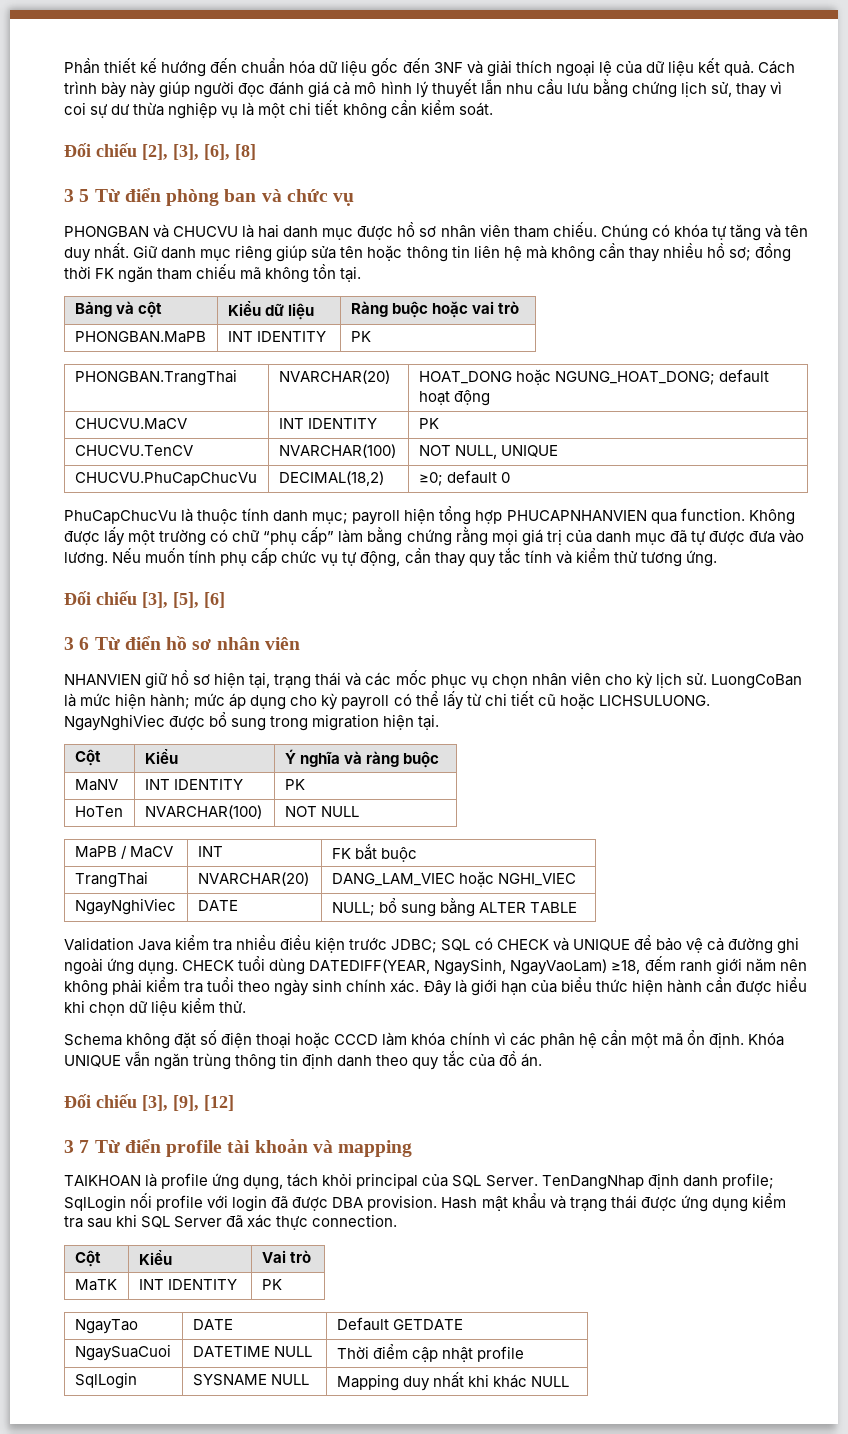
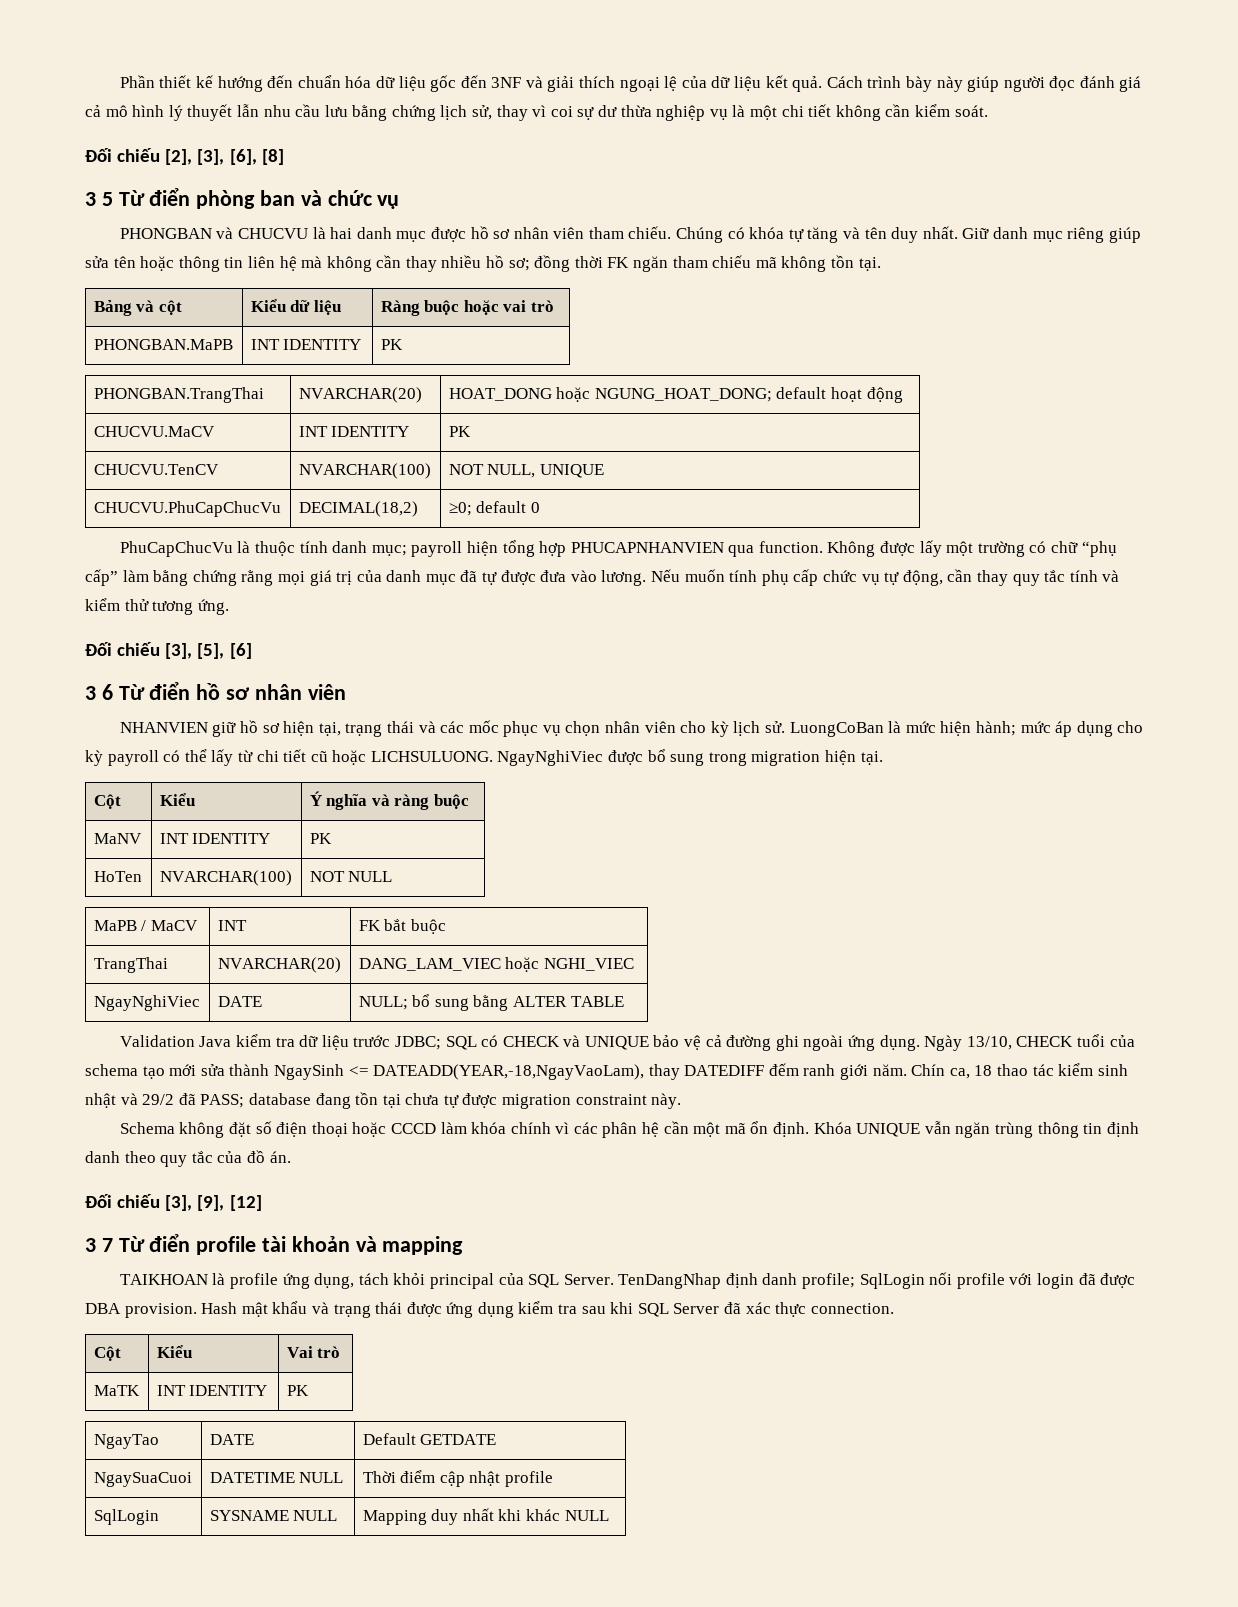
[236,935,346,953] nhiều điều kiện -> [299,1035,349,1050] dữ liệu
[633,935,652,950] để -> (649, 1043) none
[182,956,807,975] [64,977,808,996] [64,998,247,1016] CHECK tuổi dùng DATEDIFF(YEAR, NgaySinh, NgayVaoLam) ≥18, đếm ranh giới năm nên không phải kiểm tra tuổi theo ngày sinh chính xác. Đây là giới hạn của biểu thức hiện hành cần được hiểu khi chọn dữ liệu kiểm thử. -> [924,1034,1135,1051] [85,1063,1128,1080] [85,1092,682,1109] Ngày 13/10, CHECK tuổi của schema tạo mới sửa thành NgaySinh <= DATEADD(YEAR,-18,NgayVaoLam), thay DATEDIFF đếm ranh giới năm. Chín ca, 18 thao tác kiểm sinh nhật và 29/2 đã PASS; database đang tồn tại chưa tự được migration constraint này.

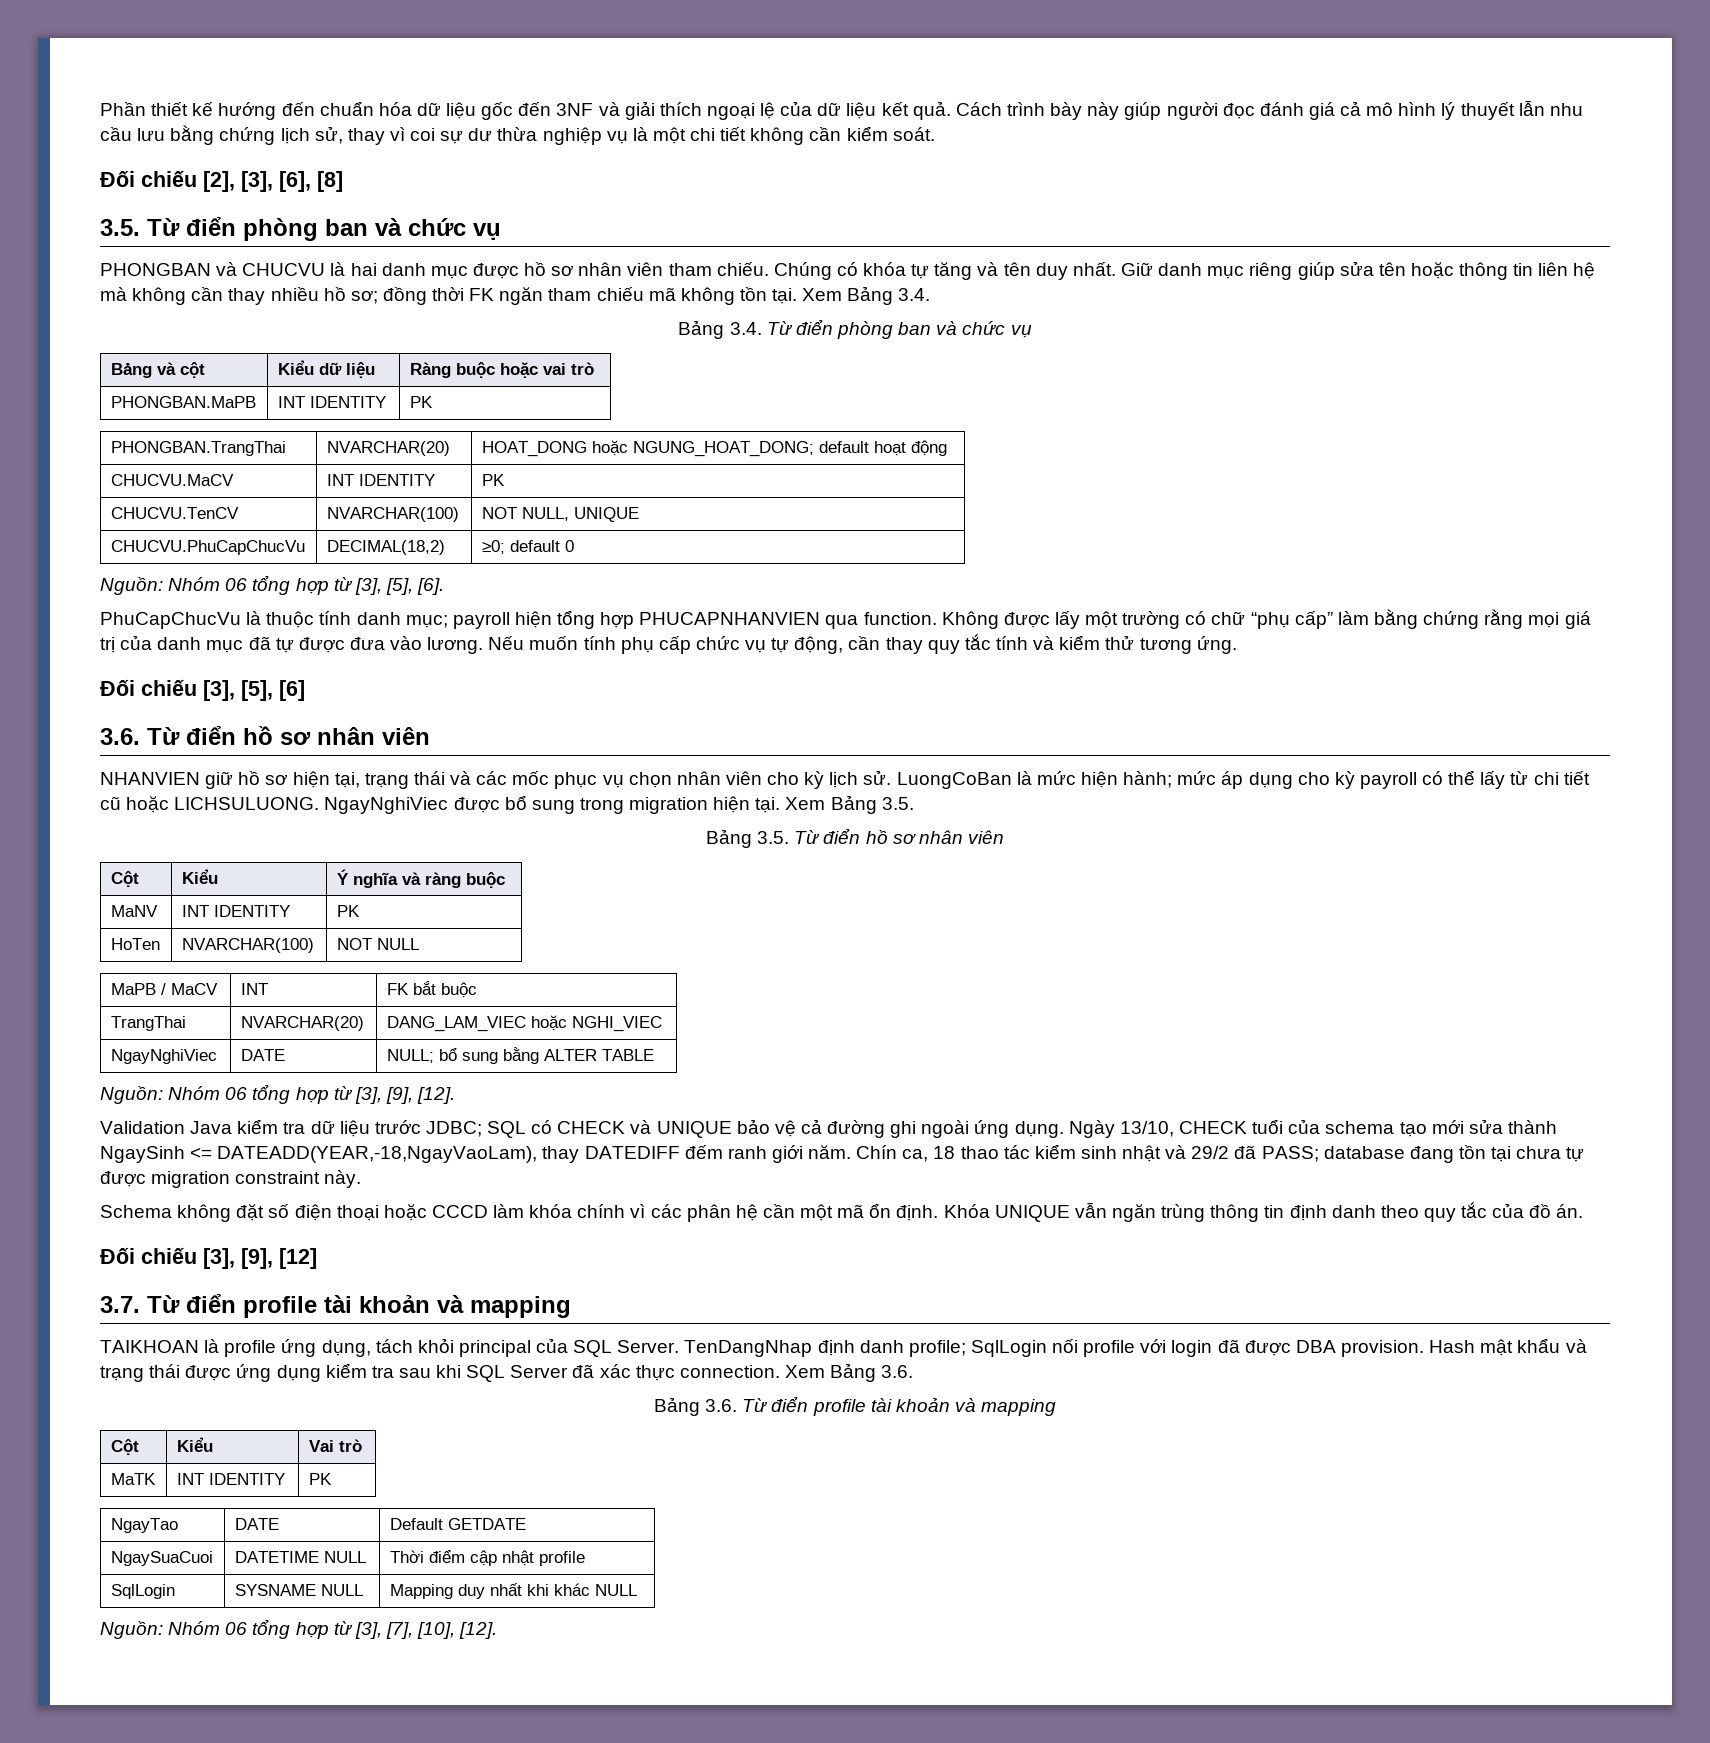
[85,192,113,206] 3 5 -> [100,219,140,236] 3.5.
(881, 264) none -> [802,286,931,305] [678,319,1032,339] Xem Bảng 3.4. // Bảng 3.4. Từ điển phòng ban và chức vụ
(540, 507) none -> [100,575,445,595] // Nguồn: Nhóm 06 tổng hợp từ [3], [5], [6].
[85,684,113,700] 3 6 -> [100,728,140,745] 3.6.
(883, 758) none -> [785,795,914,814] [706,828,1004,848] Xem Bảng 3.5. // Bảng 3.5. Từ điển hồ sơ nhân viên
(624, 1001) none -> [100,1084,456,1104] // Nguồn: Nhóm 06 tổng hợp từ [3], [9], [12].
[85,1238,113,1252] 3 7 -> [100,1296,140,1313] 3.7.
(894, 1308) none -> [784,1363,914,1382] [653,1396,1057,1416] Xem Bảng 3.6. // Bảng 3.6. Từ điển profile tài khoản và mapping
(609, 1515) none -> [100,1619,498,1639] // Nguồn: Nhóm 06 tổng hợp từ [3], [7], [10], [12].

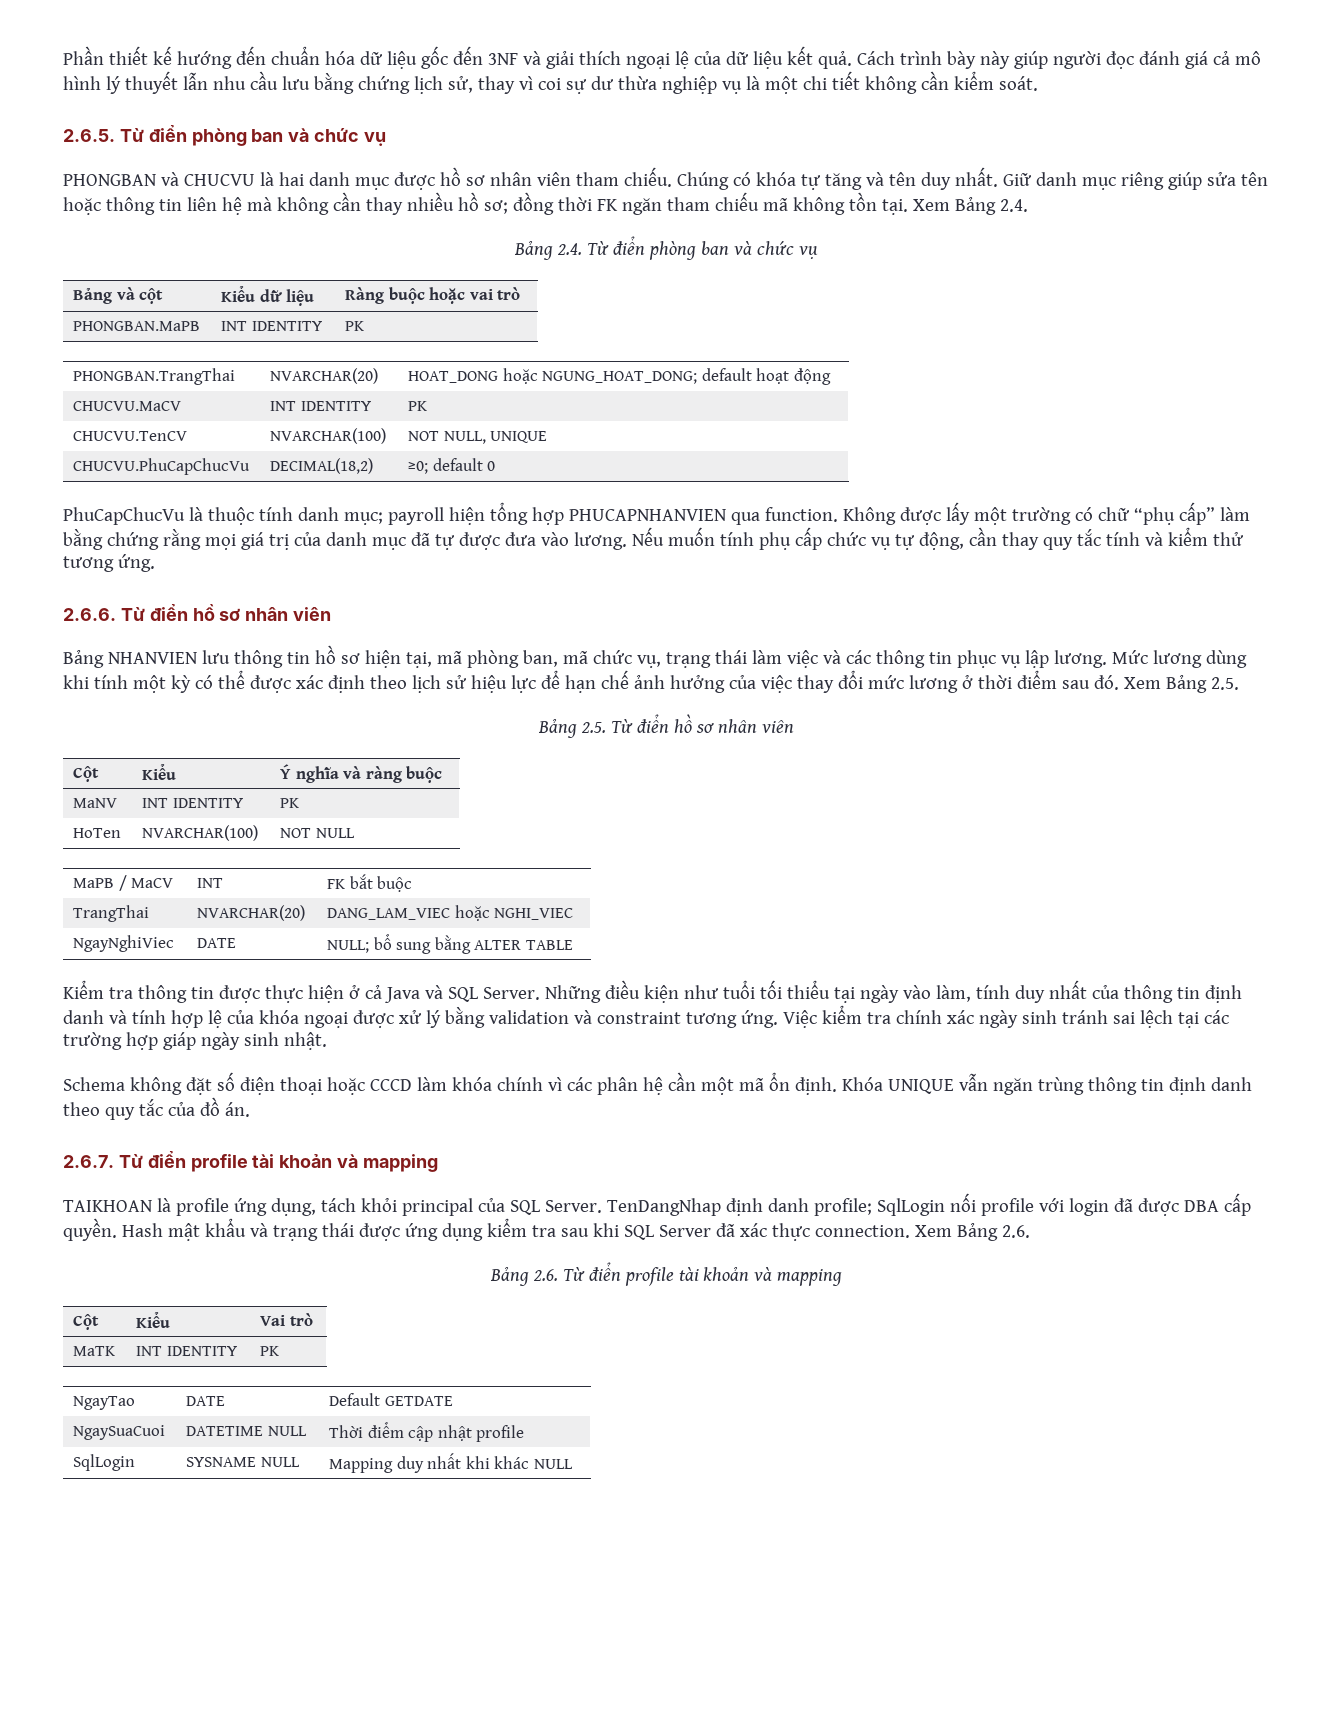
[100,170,343,192] [100,219,140,236] Đối chiếu [2], [3], [6], [8] // 3.5. -> [63,129,115,142] 2.6.5.
[898,288,931,301] [678,320,762,339] 3.4. // Bảng 3.4. -> [999,199,1028,212] [514,241,583,260] 2.4. // Bảng 2.4.
[100,575,445,595] // Nguồn: Nhóm 06 tổng hợp từ [3], [5], [6]. -> (496, 466) none
[100,679,305,701] [100,726,430,745] [100,770,1590,789] [100,795,914,814] [706,829,790,848] Đối chiếu [3], [5], [6] // 3.6. Từ điển hồ sơ nhân viên // NHANVIEN giữ hồ sơ hiện tại, trạng thái và các mốc phục vụ chọn nhân viên cho kỳ lịch sử. LuongCoBan là mức hiện hành; mức áp dụng cho kỳ payroll có thể lấy từ chi tiết cũ hoặc LICHSULUONG. NgayNghiViec được bổ sung trong migration hiện tại. Xem Bảng 3.5. // Bảng 3.5. -> [63,604,332,621] [63,645,1247,668] [63,670,1239,693] [538,719,607,738] 2.6.6. Từ điển hồ sơ nhân viên // Bảng NHANVIEN lưu thông tin hồ sơ hiện tại, mã phòng ban, mã chức vụ, trạng thái làm việc và các thông tin phục vụ lập lương. Mức lương dùng khi tính một kỳ có thể được xác định theo lịch sử hiệu lực để hạn chế ảnh hưởng của việc thay đổi mức lương ở thời điểm sau đó. Xem Bảng 2.5. // Bảng 2.5.
[100,1084,456,1104] [100,1119,1557,1138] [100,1144,1585,1163] [100,1170,362,1188] Nguồn: Nhóm 06 tổng hợp từ [3], [9], [12]. // Validation Java kiểm tra dữ liệu trước JDBC; SQL có CHECK và UNIQUE bảo vệ cả đường ghi ngoài ứng dụng. Ngày 13/10, CHECK tuổi của schema tạo mới sửa thành NgaySinh <= DATEADD(YEAR,-18,NgayVaoLam), thay DATEDIFF đếm ranh giới năm. Chín ca, 18 thao tác kiểm sinh nhật và 29/2 đã PASS; database đang tồn tại chưa tự được migration constraint này. -> [63,980,1242,1003] [63,1005,1229,1028] [63,1032,327,1050] Kiểm tra thông tin được thực hiện ở cả Java và SQL Server. Những điều kiện như tuổi tối thiểu tại ngày vào làm, tính duy nhất của thông tin định danh và tính hợp lệ của khóa ngoại được xử lý bằng validation và constraint tương ứng. Việc kiểm tra chính xác ngày sinh tránh sai lệch tại các trường hợp giáp ngày sinh nhật.
[100,1247,317,1269] [100,1296,140,1313] Đối chiếu [3], [9], [12] // 3.7. -> [63,1155,114,1168] 2.6.7.
[1340,1340,1424,1357] provision. -> [1223,1193,1251,1216] [63,1218,117,1241] cấp quyền.
[881,1365,914,1378] [653,1397,738,1416] 3.6. // Bảng 3.6. -> [1001,1225,1030,1238] [489,1267,558,1286] 2.6. // Bảng 2.6.
[100,1619,498,1639] // Nguồn: Nhóm 06 tổng hợp từ [3], [7], [10], [12]. -> (573, 1464) none

